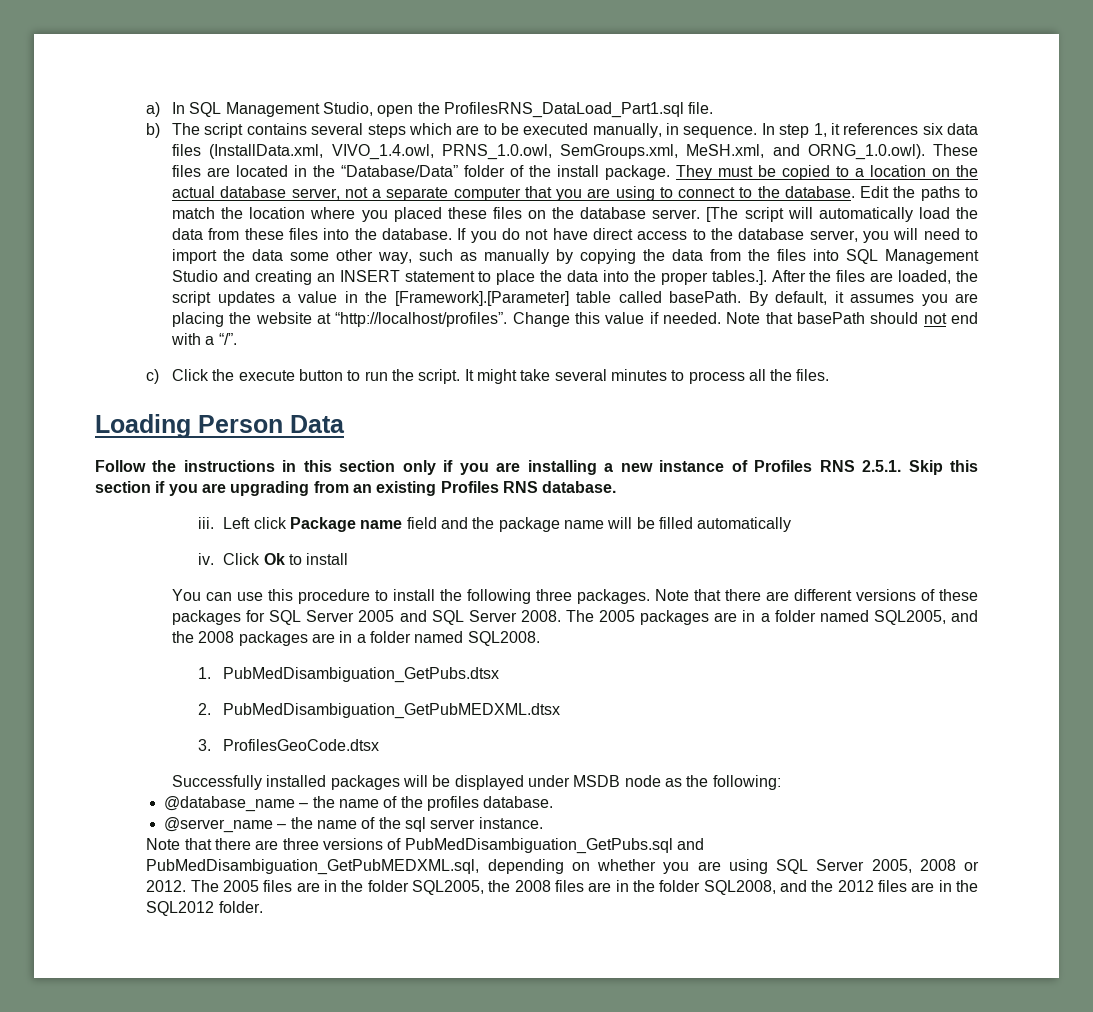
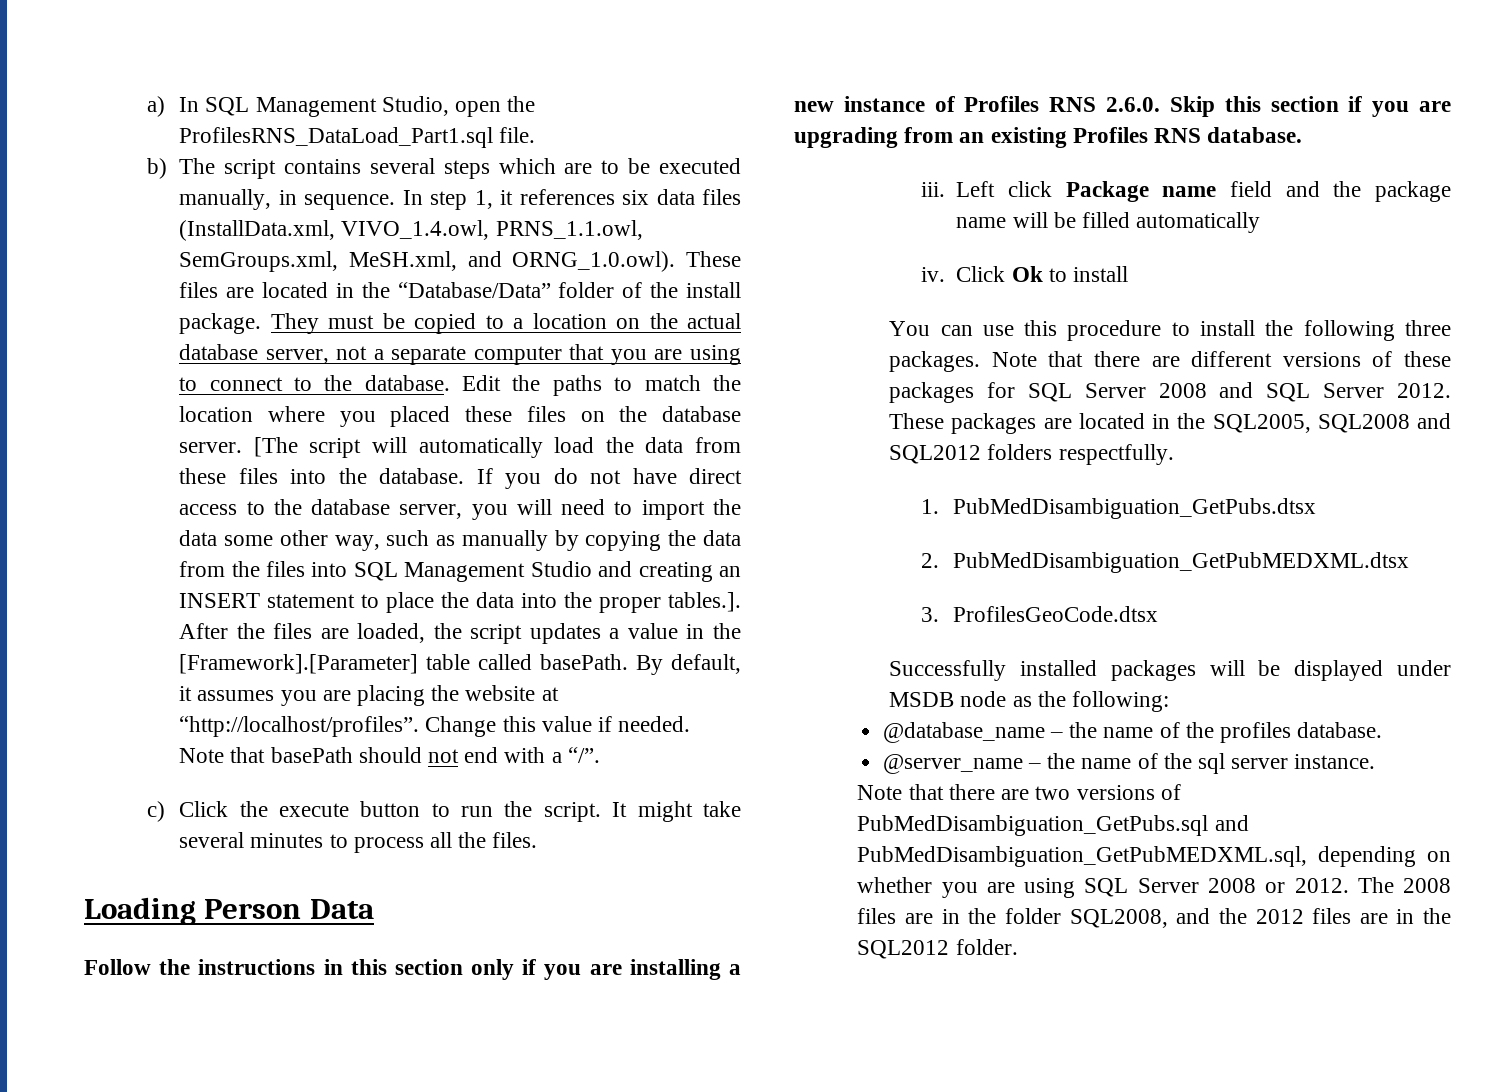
[441,144,552,160] PRNS_1.0.owl, -> [495,220,643,240] PRNS_1.1.owl,
[862,460,902,472] 2.5.1. -> [1106,97,1161,112] 2.6.0.
[358,610,395,622] 2005 -> [1158,383,1207,398] 2008
[520,610,978,625] [172,631,540,646] 2008. The 2005 packages are in a folder named SQL2005, and the 2008 packages are in a folder named SQL2008. -> [1396,383,1451,398] [889,413,1451,434] [889,444,1174,465] 2012. These packages are located in the SQL2005, SQL2008 and SQL2012 folders respectfully.
[282,838,319,850] three -> [1035,786,1071,800] two
[871,859,912,873] 2005, -> (1199, 885) none
[223,880,511,895] 2005 files are in the folder SQL2005, the -> (1394, 885) none

